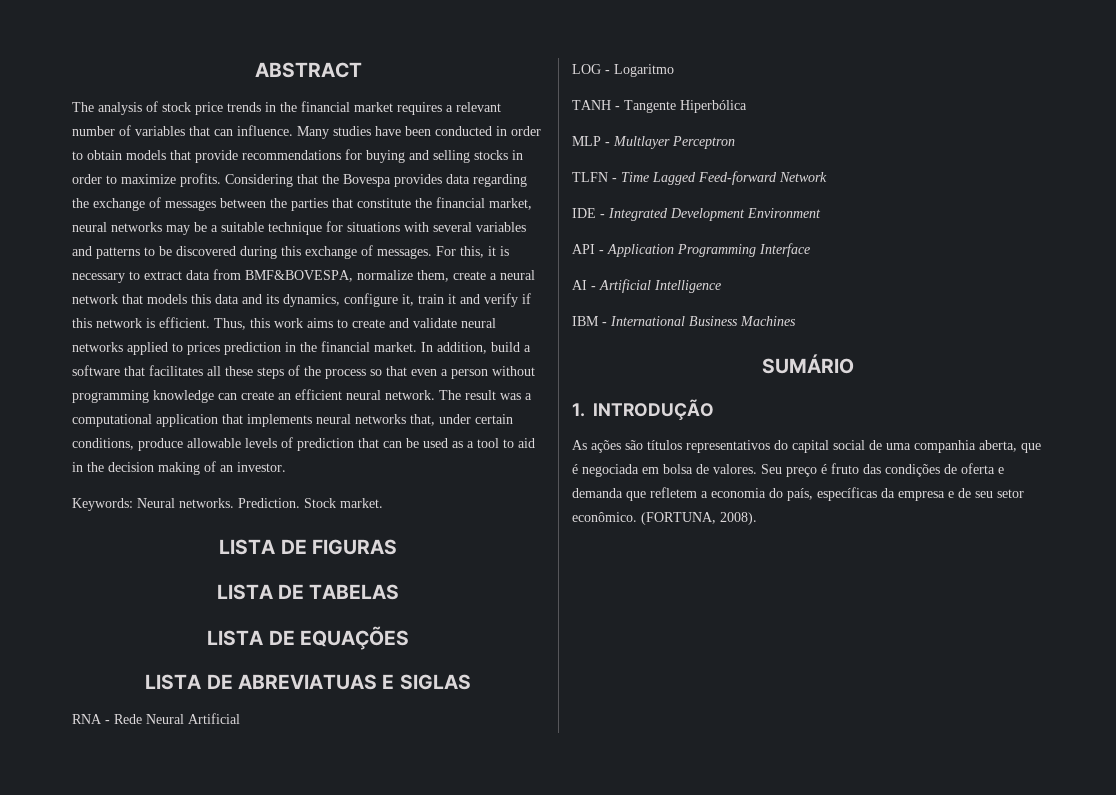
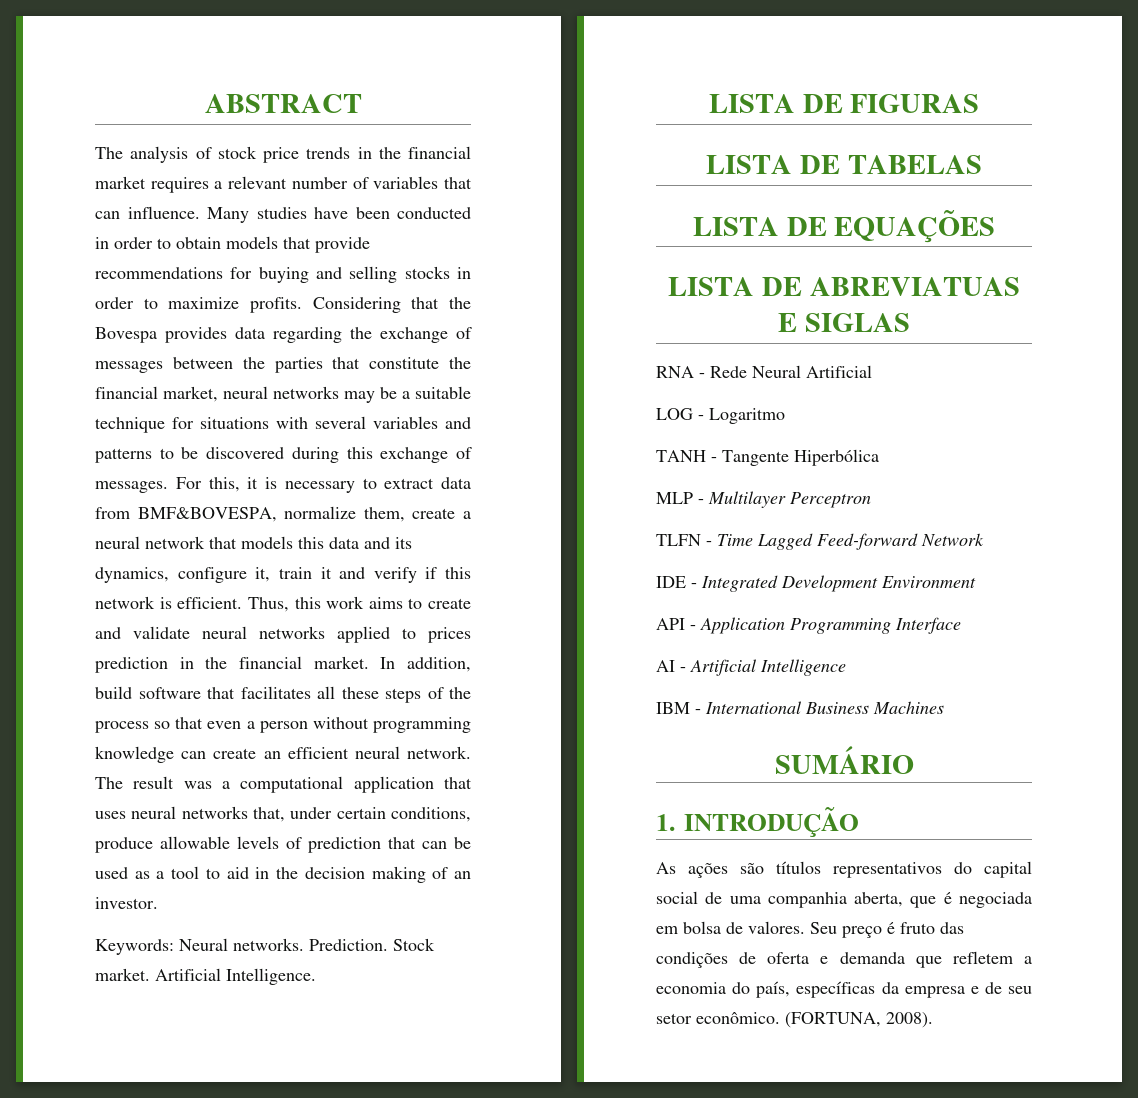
[524,345,531,352] a -> (132, 692) none
[247,414,312,427] implements -> [95,811,126,819] uses
(383, 503) none -> [155,968,316,985] Artificial Intelligence.
[613,136,670,149] Multlayer -> [708,491,786,508] Multilayer

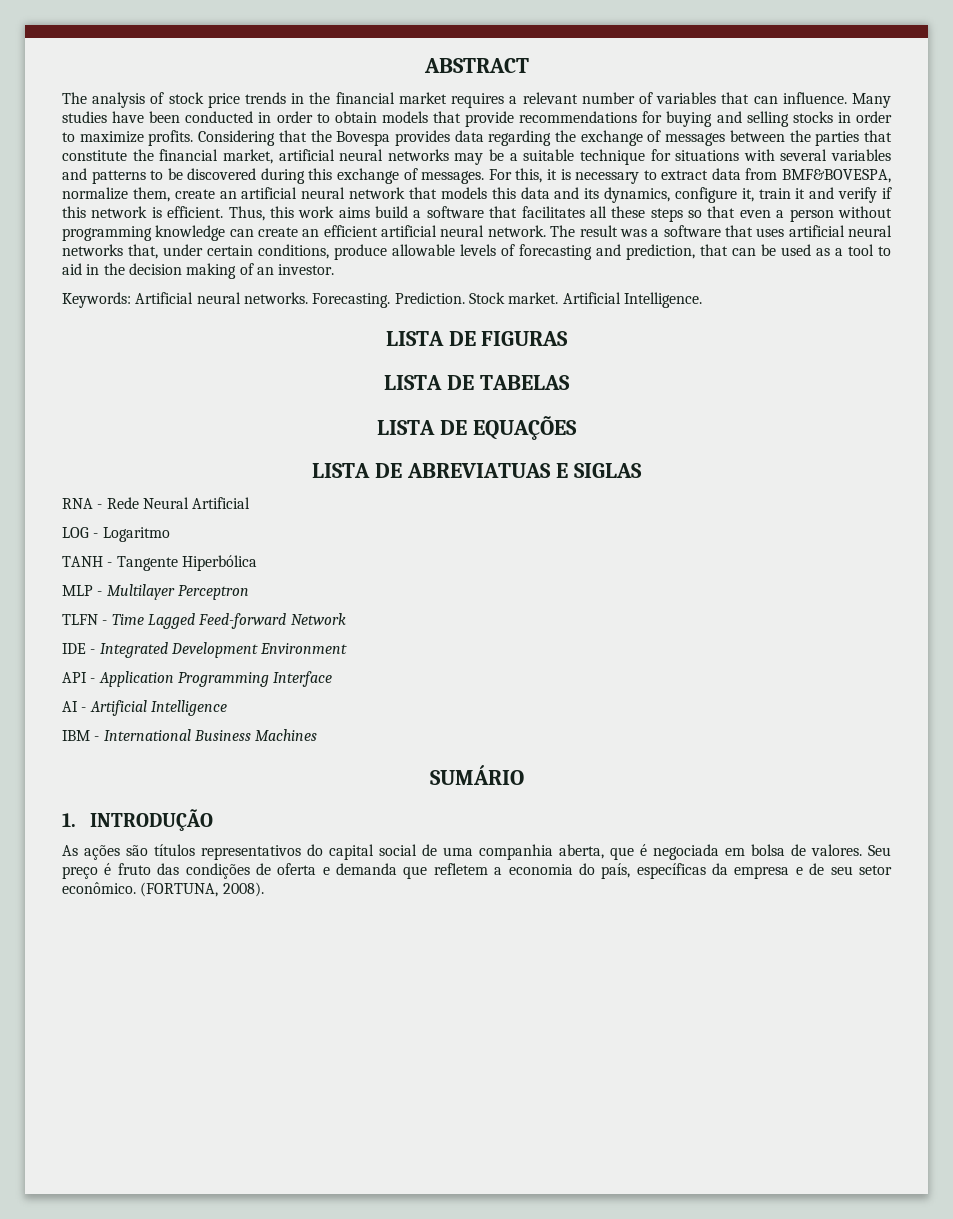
(218, 394) none -> [278,149,335,161] artificial
[463,511,472,519] a -> [219,187,298,199] an artificial
[408,598,471,609] [95,626,471,643] [95,656,471,673] [95,686,132,699] to create and validate neural networks applied to prices prediction in the financial market. In addition, build -> [375,206,422,218] build a
[427,687,471,699] [95,721,149,733] of the process -> (683, 215) none
(349, 753) none -> [381,225,438,237] artificial
[240,776,434,793] computational application -> [663,225,721,237] software
(126, 815) none -> [788,225,845,237] artificial
[308,837,381,853] prediction -> [519,244,695,260] forecasting and prediction,
[179,938,304,951] Neural networks. -> [135,292,391,308] Artificial neural networks. Forecasting.

